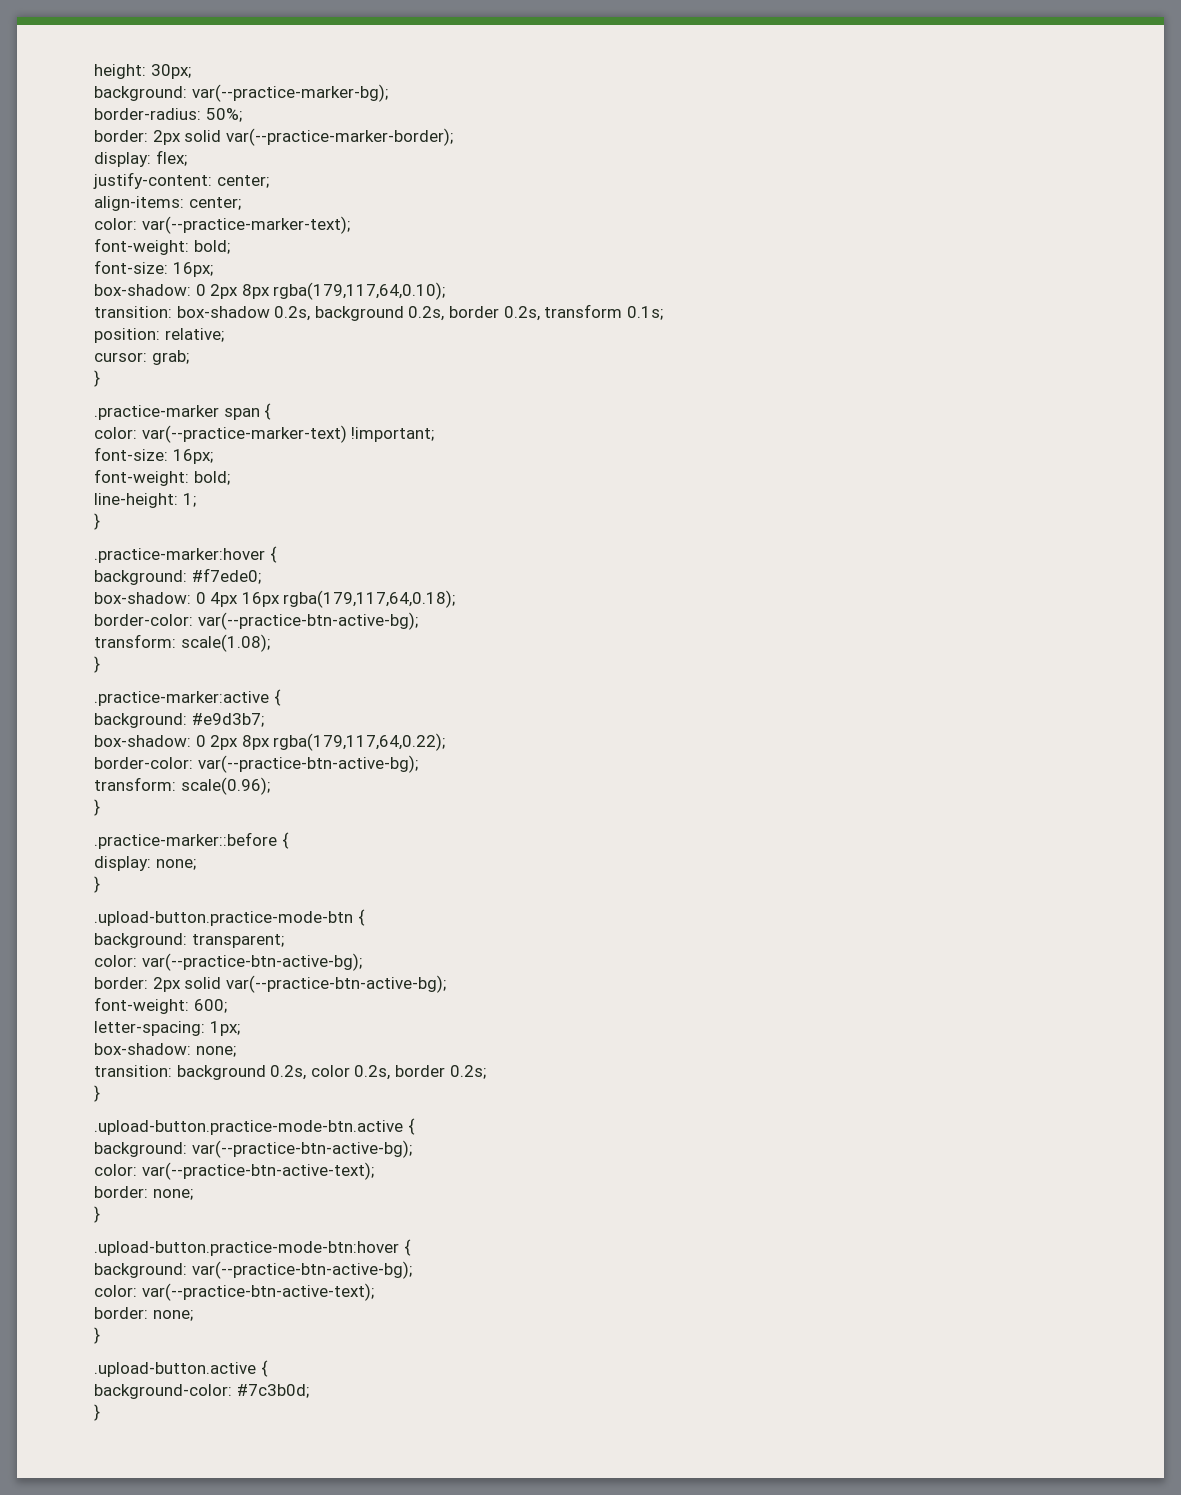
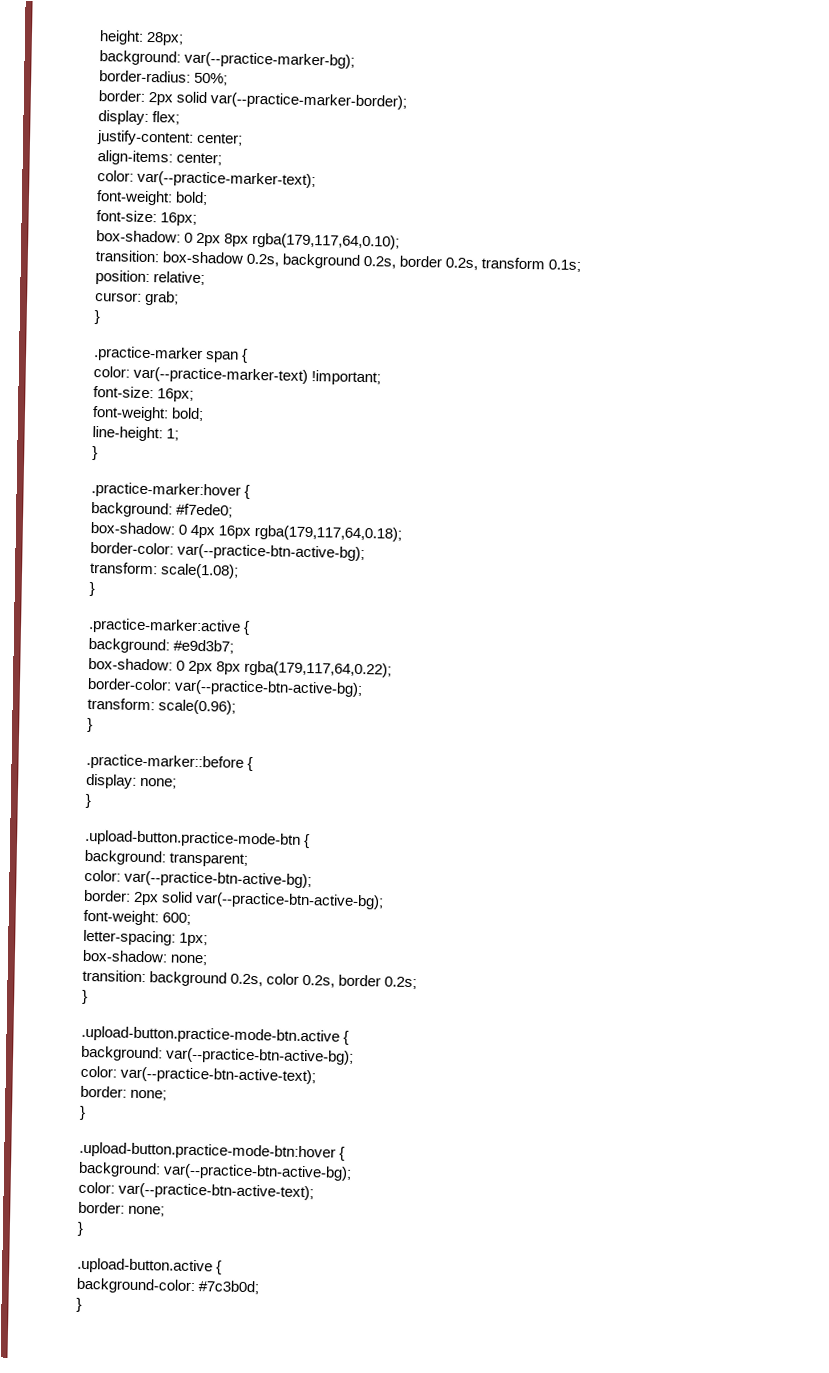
[150,64,191,79] 30px; -> [146,31,185,46] 28px;

